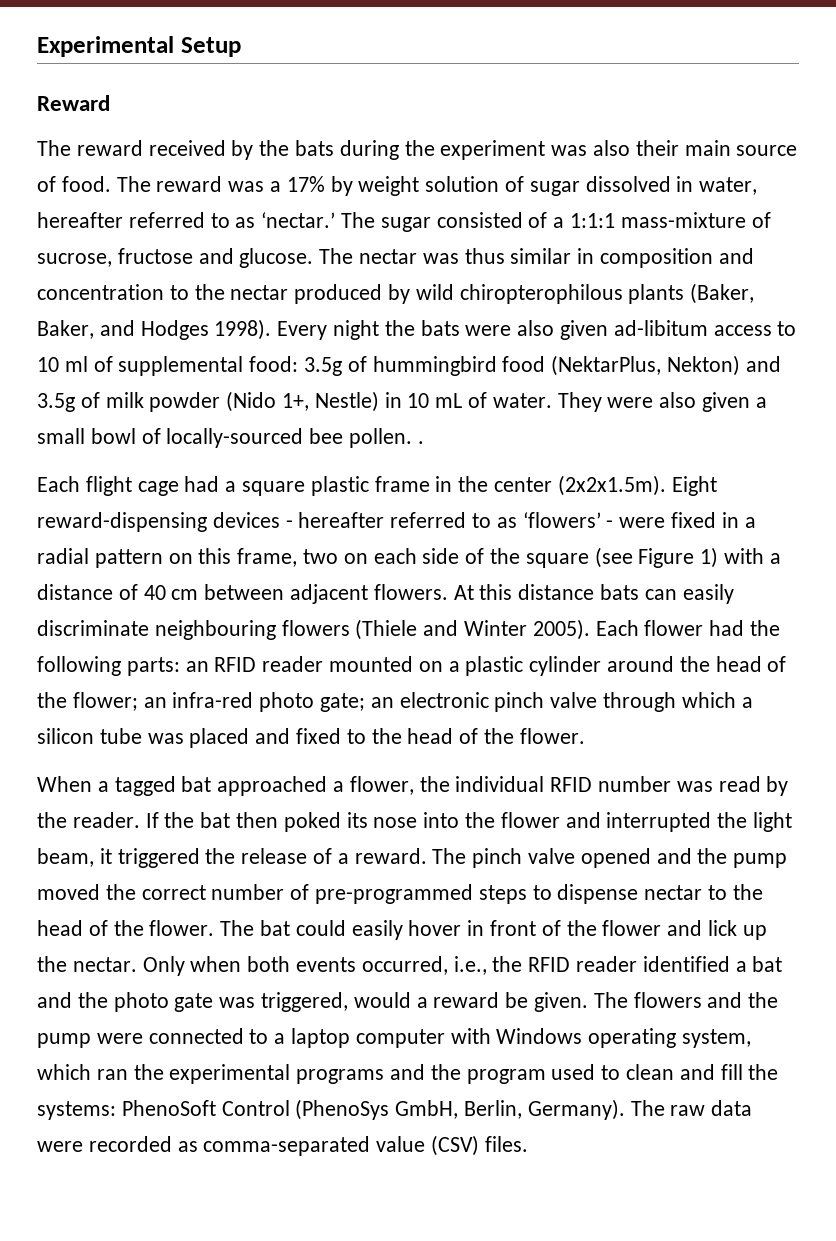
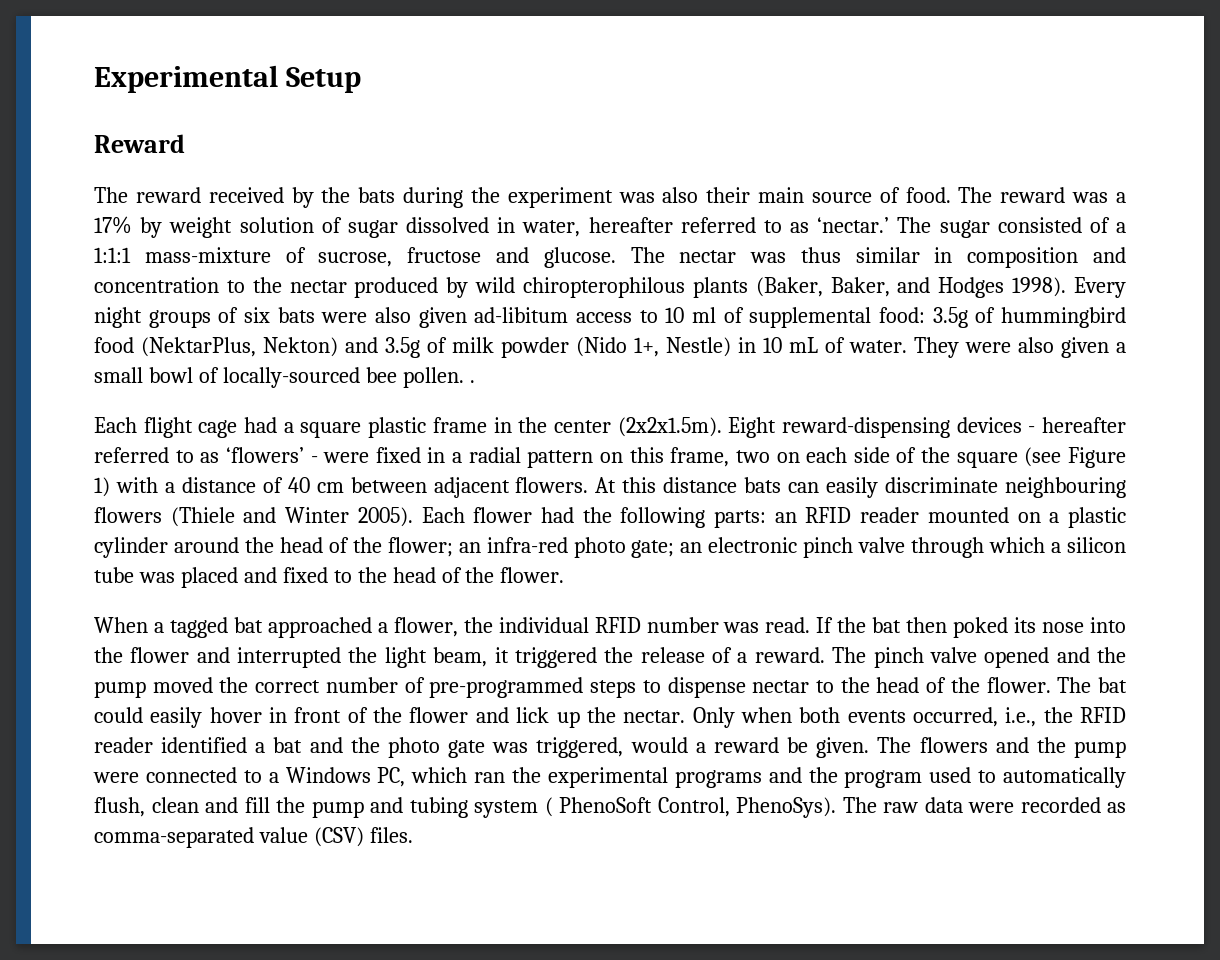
[384,320,415,336] the -> [148,307,270,328] groups of six
[718,776,789,796] [37,812,140,828] read by the reader. -> [765,617,811,633] read.
[291,1028,752,1048] laptop computer with Windows operating system, -> [285,767,406,787] Windows PC,
(621, 1072) none -> [1003,767,1126,788] [94,797,145,817] automatically flush,
[37,1099,625,1120] systems: PhenoSoft Control (PhenoSys GmbH, Berlin, Germany). -> [311,797,836,818] pump and tubing system ( PhenoSoft Control, PhenoSys).

